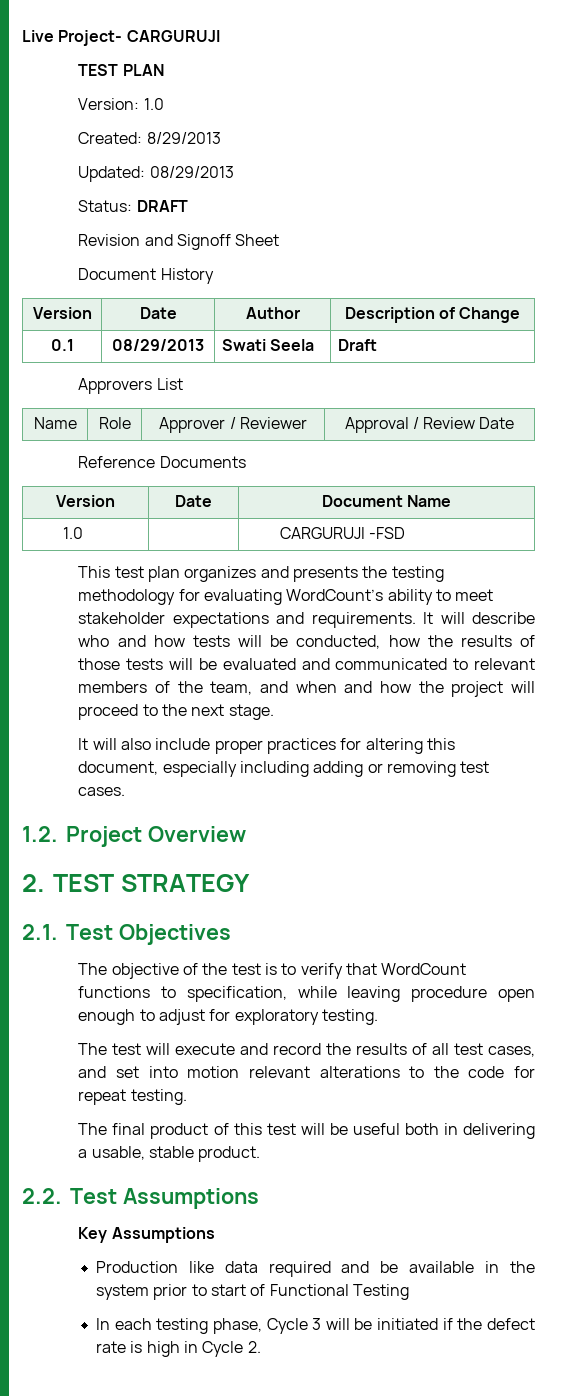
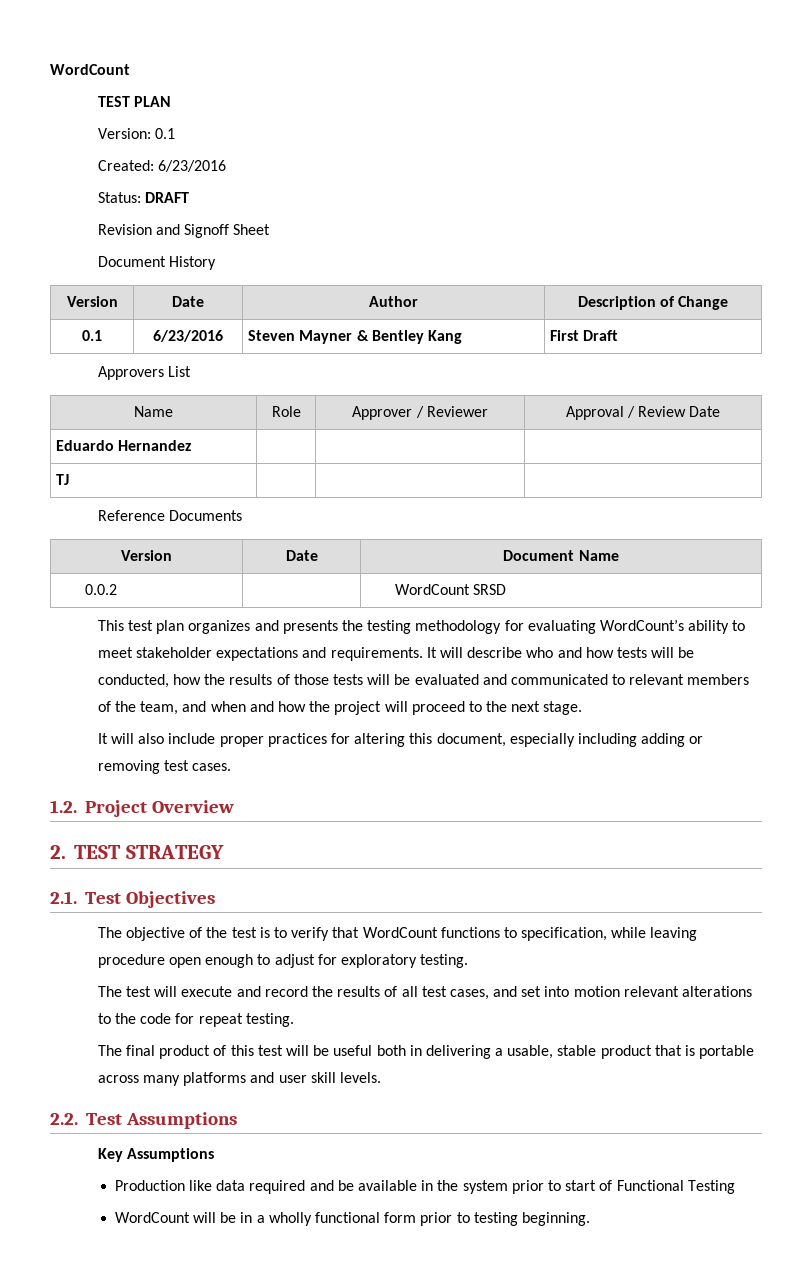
[22,30,220,46] Live Project- CARGURUJI -> [50,64,130,75] WordCount
[143,98,164,110] 1.0 -> [155,128,176,139] 0.1
[146,132,221,144] [78,166,234,182] 8/29/2013 // Updated: 08/29/2013 -> [158,160,227,172] 6/23/2016
[112,339,204,351] [221,339,315,351] 08/29/2013 | Swati Seela | -> [153,330,223,342] [248,330,462,344] [550,330,580,341] 6/23/2016 | Steven Mayner & Bentley Kang | First
(515, 423) none -> [56,440,192,451] [56,474,70,485] // Eduardo Hernandez | | | // TJ | | |
[63,527,84,539] [279,527,405,539] 1.0 | | CARGURUJI -FSD -> [84,584,117,595] [394,584,507,595] 0.0.2 | | WordCount SRSD
[198,1146,261,1162] product. -> [600,1045,755,1059] [97,1072,381,1086] product that is portable across many platforms and user skill levels.
[95,1318,535,1334] [95,1341,261,1357] In each testing phase, Cycle 3 will be initiated if the defect rate is high in Cycle 2. -> [114,1212,590,1226] WordCount will be in a wholly functional form prior to testing beginning.

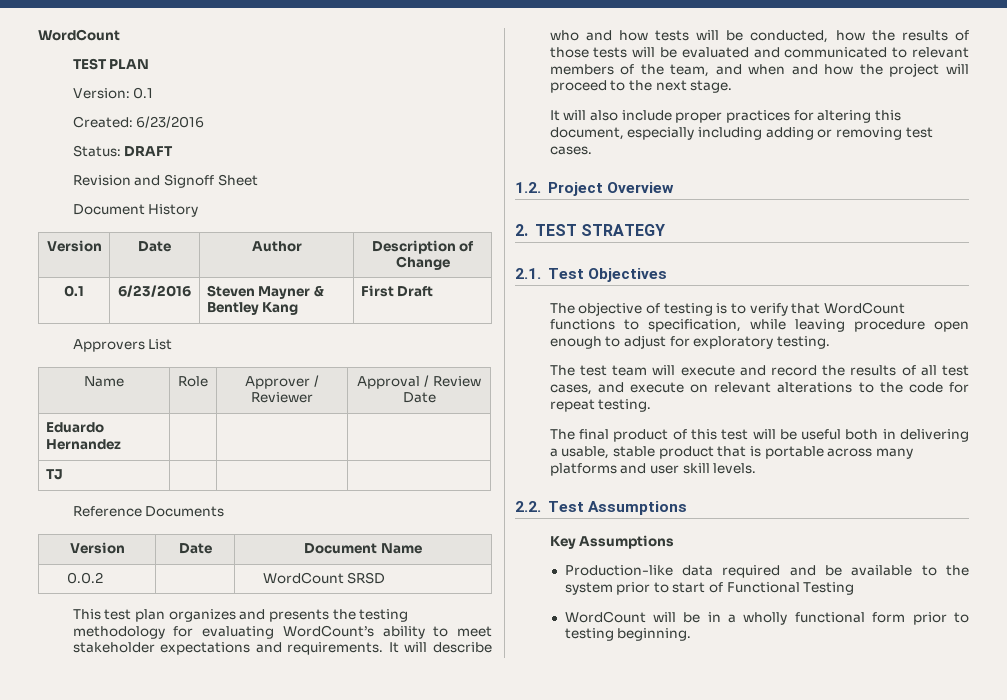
[206,927,257,938] the test -> [663,303,713,316] testing
(152, 991) none -> [612,365,648,376] team
[521,986,620,997] set into motion -> [629,382,709,393] execute on
[114,1180,213,1191] Production like -> [564,565,673,576] Production-like
[421,1180,434,1191] in -> [921,565,937,576] to

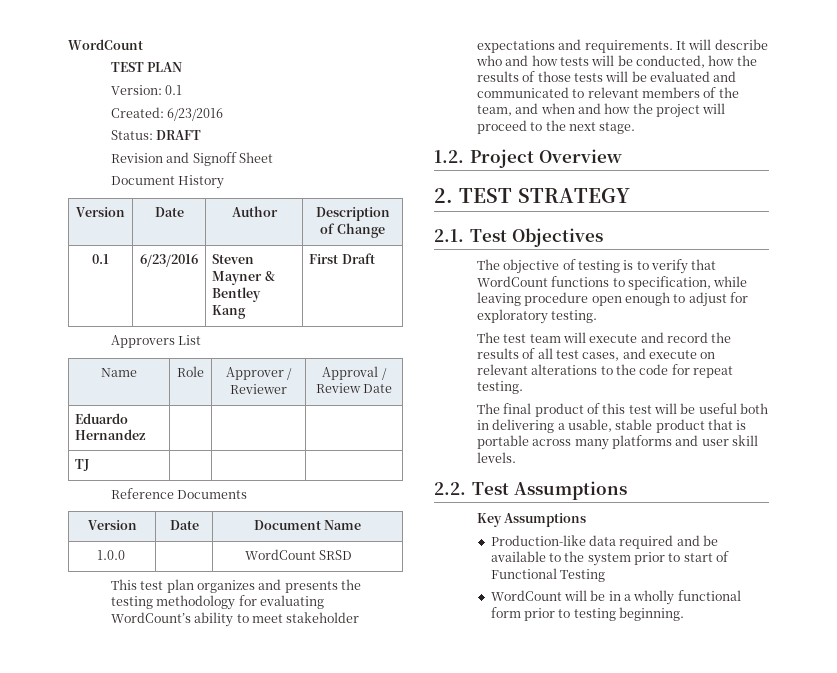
[66,572,103,584] 0.0.2 -> [97,550,126,560] 1.0.0
[549,110,901,123] [549,127,933,140] [549,146,592,155] // It will also include proper practices for altering this document, especially including adding or removing test cases. -> (636, 128) none

